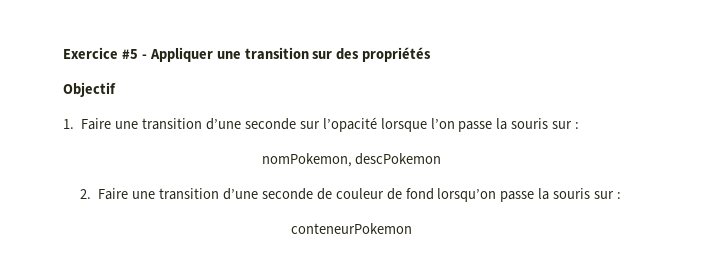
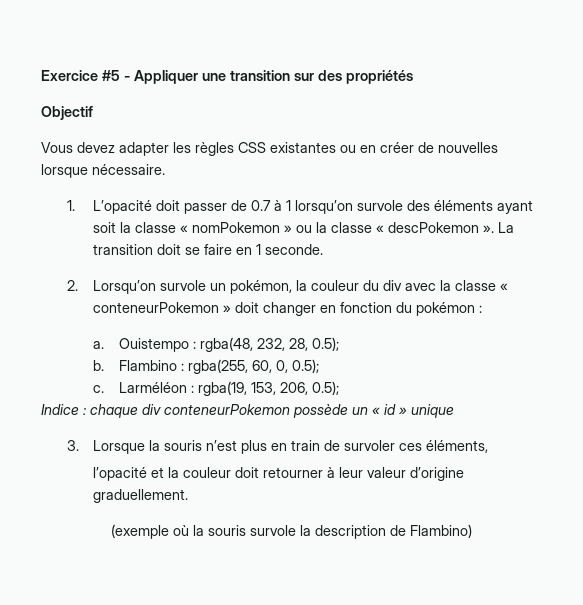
[63,117,580,132] [261,153,442,167] [79,188,622,202] [291,223,412,234] 1. Faire une transition d’une seconde sur l’opacité lorsque l’on passe la souris sur : // nomPokemon, descPokemon // 2. Faire une transition d’une seconde de couleur de fond lorsqu’on passe la souris sur : // conteneurPokemon -> [41,142,498,156] [41,164,165,178] [66,200,533,214] [92,222,514,233] [92,244,323,255] [66,280,508,294] [92,302,482,316] [92,337,339,352] [92,359,319,374] [92,381,339,396] [41,404,454,418] [66,440,488,454] [92,467,464,481] [92,489,188,503] [111,524,472,539] Vous devez adapter les règles CSS existantes ou en créer de nouvelles lorsque nécessaire. // 1. L’opacité doit passer de 0.7 à 1 lorsqu’on survole des éléments ayant soit la classe « nomPokemon » ou la classe « descPokemon ». La transition doit se faire en 1 seconde. // 2. Lorsqu’on survole un pokémon, la couleur du div avec la classe « conteneurPokemon » doit changer en fonction du pokémon : // a. Ouistempo : rgba(48, 232, 28, 0.5); // b. Flambino : rgba(255, 60, 0, 0.5); // c. Larméléon : rgba(19, 153, 206, 0.5); // Indice : chaque div conteneurPokemon possède un « id » unique // 3. Lorsque la souris n’est plus en train de survoler ces éléments, // l’opacité et la couleur doit retourner à leur valeur d’origine graduellement. // (exemple où la souris survole la description de Flambino)

